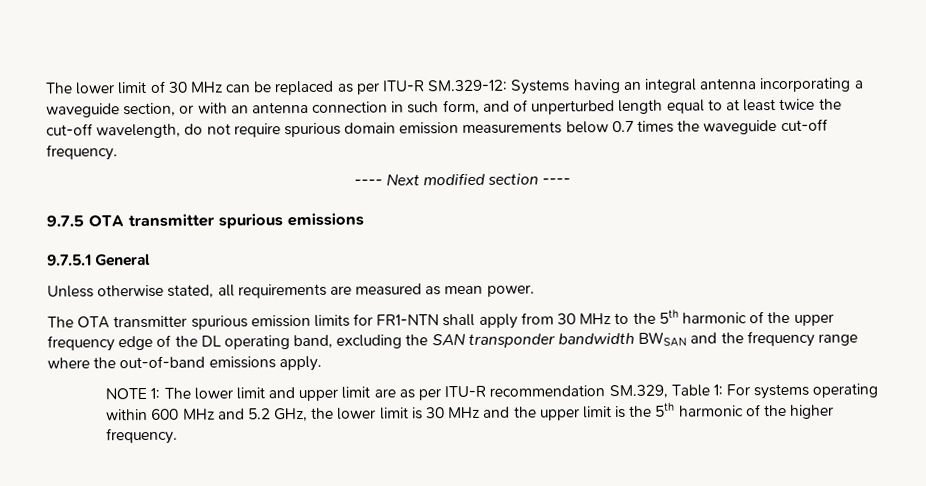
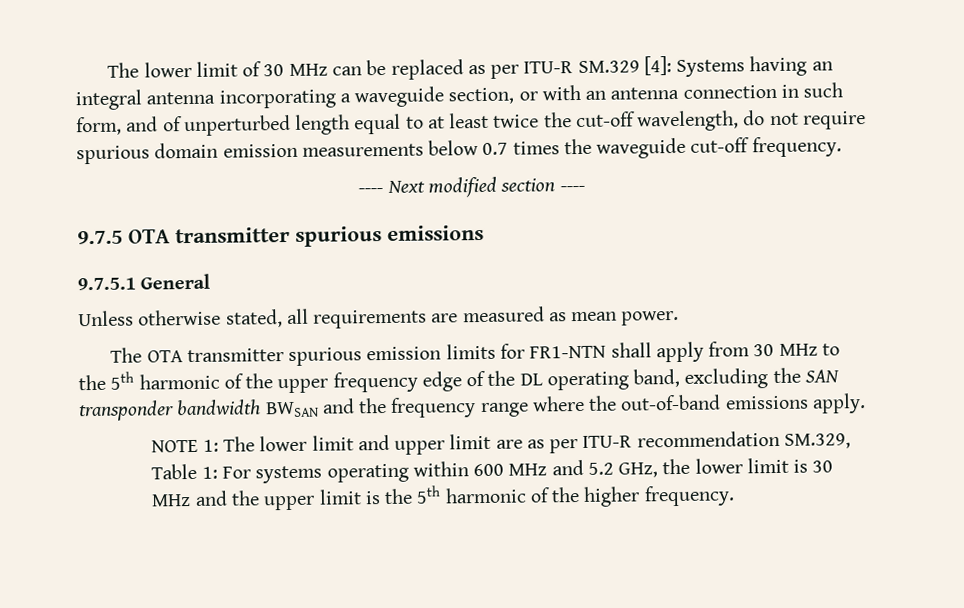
[427,79,509,92] SM.329-12: -> [577,56,672,76] SM.329 [4]:

